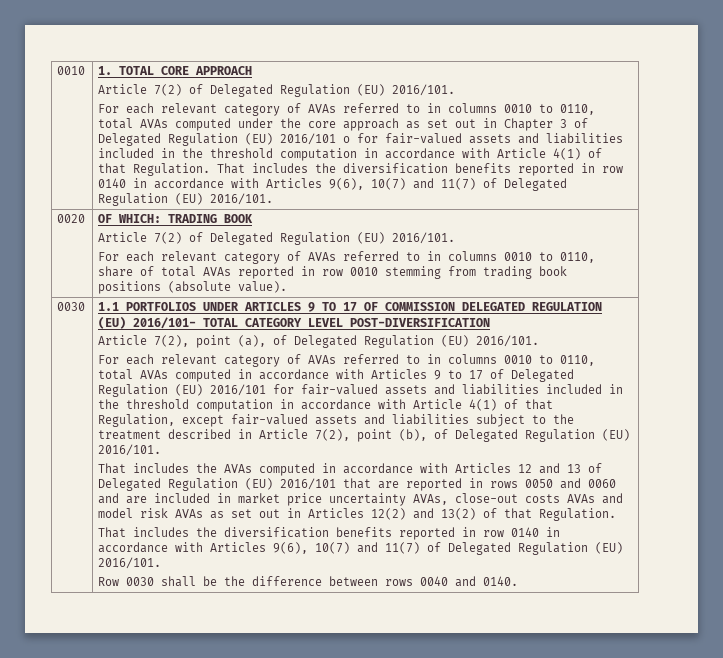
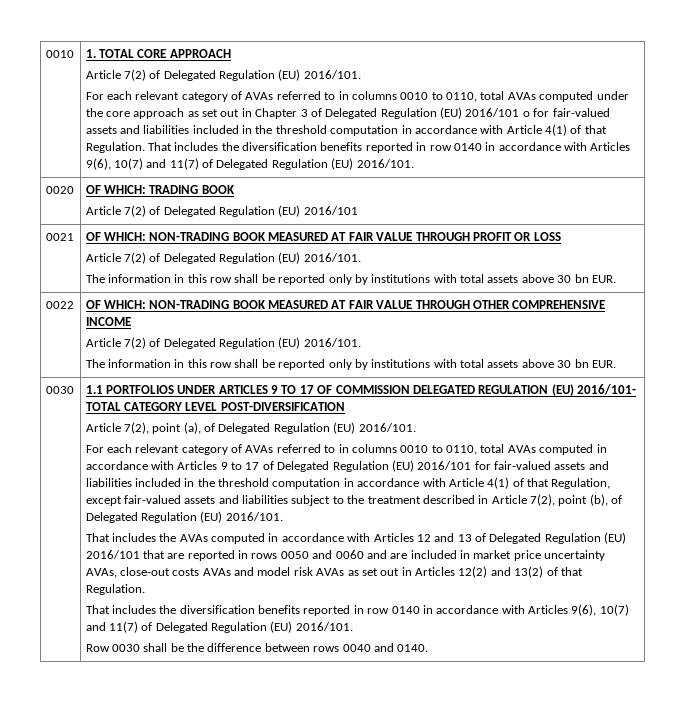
[98,232,456,245] [98,251,596,264] [98,266,568,279] [98,281,288,294] // Article 7(2) of Delegated Regulation (EU) 2016/101. // For each relevant category of AVAs referred to in columns 0010 to 0110, share of total AVAs reported in row 0010 stemming from trading book positions (absolute value). -> [85,205,358,217] [45,233,74,241] [85,232,561,241] [85,252,361,264] [85,274,616,285] [45,301,74,309] [85,300,606,309] [85,317,131,326] [85,337,361,349] [85,359,616,370] // Article 7(2) of Delegated Regulation (EU) 2016/101 // 0021 | OF WHICH: NON-TRADING BOOK MEASURED AT FAIR VALUE THROUGH PROFIT OR LOSS // Article 7(2) of Delegated Regulation (EU) 2016/101. // The information in this row shall be reported only by institutions with total assets above 30 bn EUR. // 0022 | OF WHICH: NON-TRADING BOOK MEASURED AT FAIR VALUE THROUGH OTHER COMPREHENSIVE INCOME // Article 7(2) of Delegated Regulation (EU) 2016/101. // The information in this row shall be reported only by institutions with total assets above 30 bn EUR.

